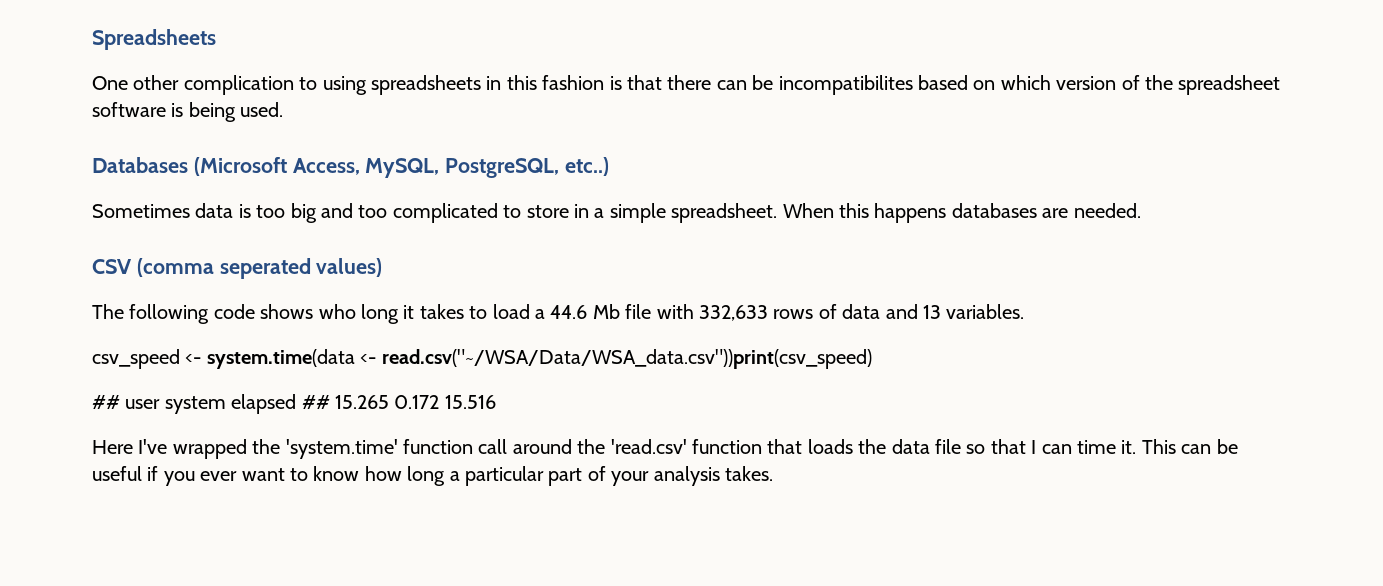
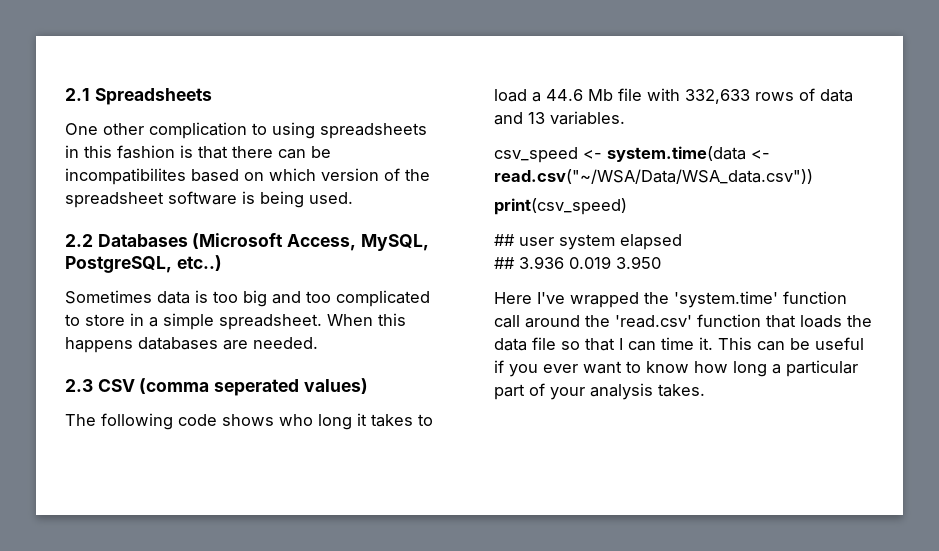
(92, 39) none -> [65,88,90,101] 2.1
(284, 109) none -> [65,234,93,247] 2.2
(1141, 210) none -> [65,379,93,392] 2.3
[381,349,872,369] read.csv("~/WSA/Data/WSA_data.csv"))print(csv_speed) -> [494,169,813,184] [494,198,627,215] read.csv("~/WSA/Data/WSA_data.csv")) // print(csv_speed)
[301,395,496,409] ## 15.265 0.172 15.516 -> [494,256,661,269] // ## 3.936 0.019 3.950

